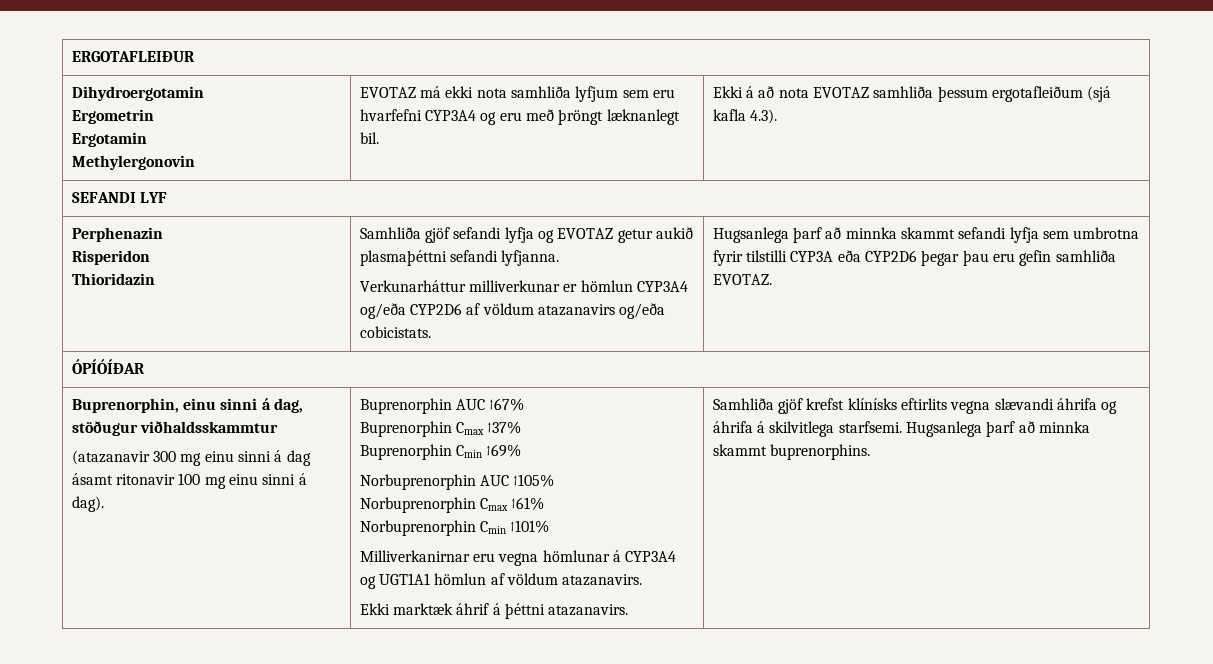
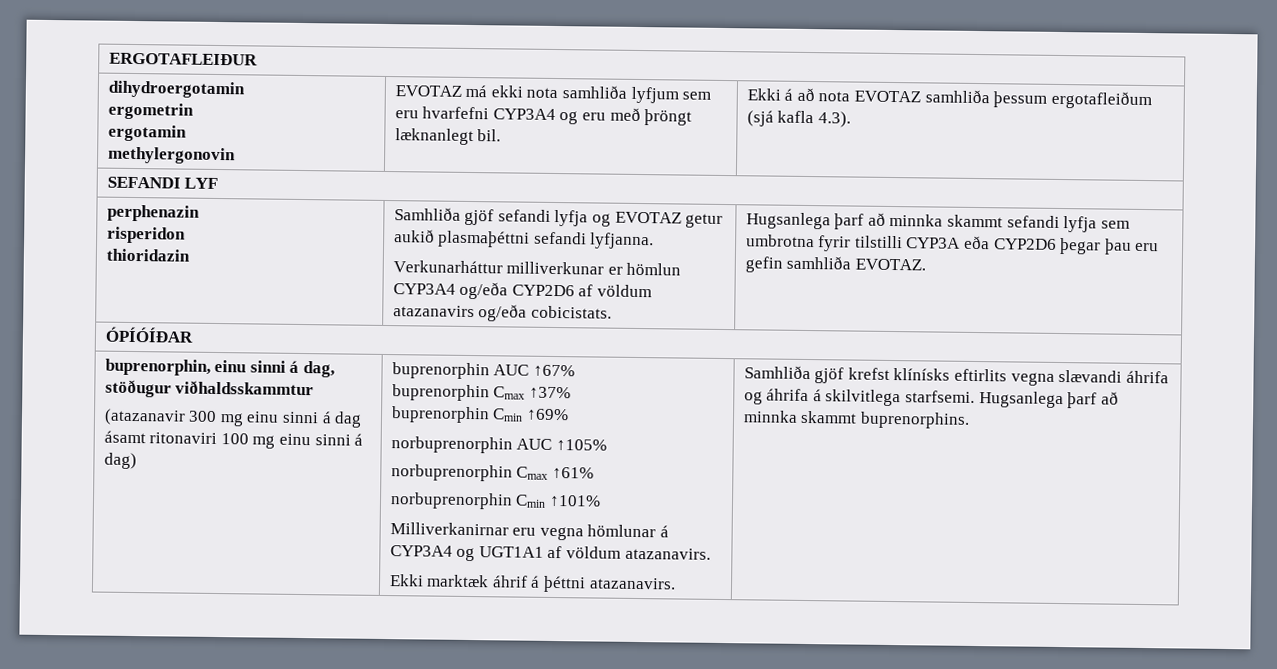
[71,86,204,101] [71,109,154,124] [71,132,147,147] [71,155,195,170] Dihydroergotamin // Ergometrin // Ergotamin // Methylergonovin -> [107,80,245,99] [107,102,194,120] [107,124,187,142] [107,146,236,165] dihydroergotamin // ergometrin // ergotamin // methylergonovin
[71,227,163,242] [71,250,150,265] [71,273,155,285] Perphenazin // Risperidon // Thioridazin -> [106,204,200,222] [106,226,186,244] [105,248,190,262] perphenazin // risperidon // thioridazin
[71,398,179,413] Buprenorphin, -> [104,358,211,376] buprenorphin,
[115,474,175,485] ritonavir -> [149,432,218,445] ritonaviri
[71,496,104,512] [359,398,452,414] dag). | Buprenorphin -> [103,452,137,470] [391,362,490,380] dag) | buprenorphin
[359,421,452,437] Buprenorphin -> [391,384,490,402] buprenorphin
[359,444,452,460] Buprenorphin -> [390,406,490,424] buprenorphin
[359,474,476,490] Norbuprenorphin -> [390,436,513,454] norbuprenorphin
[359,497,476,513] Norbuprenorphin -> [390,464,513,482] norbuprenorphin
[359,520,476,536] Norbuprenorphin -> [389,492,513,510] norbuprenorphin
[434,573,487,585] hömlun -> (544, 552) none

